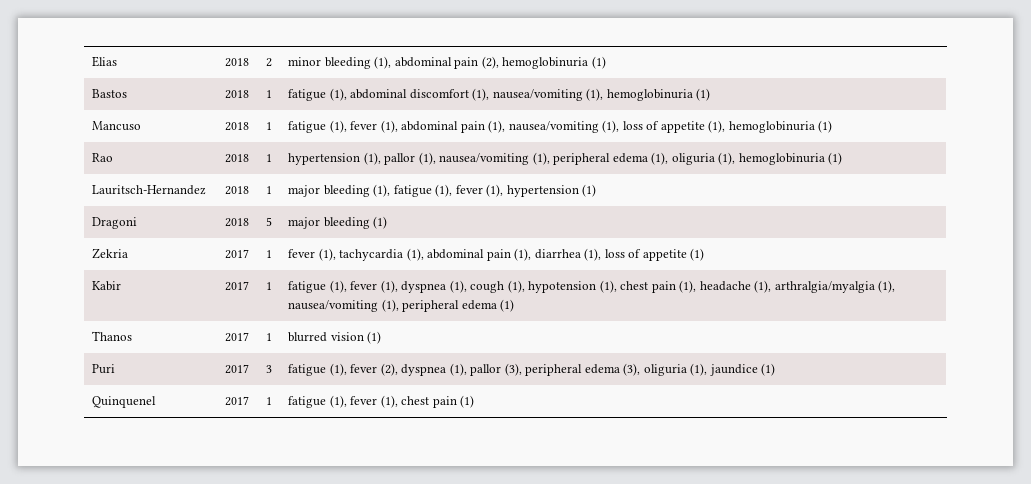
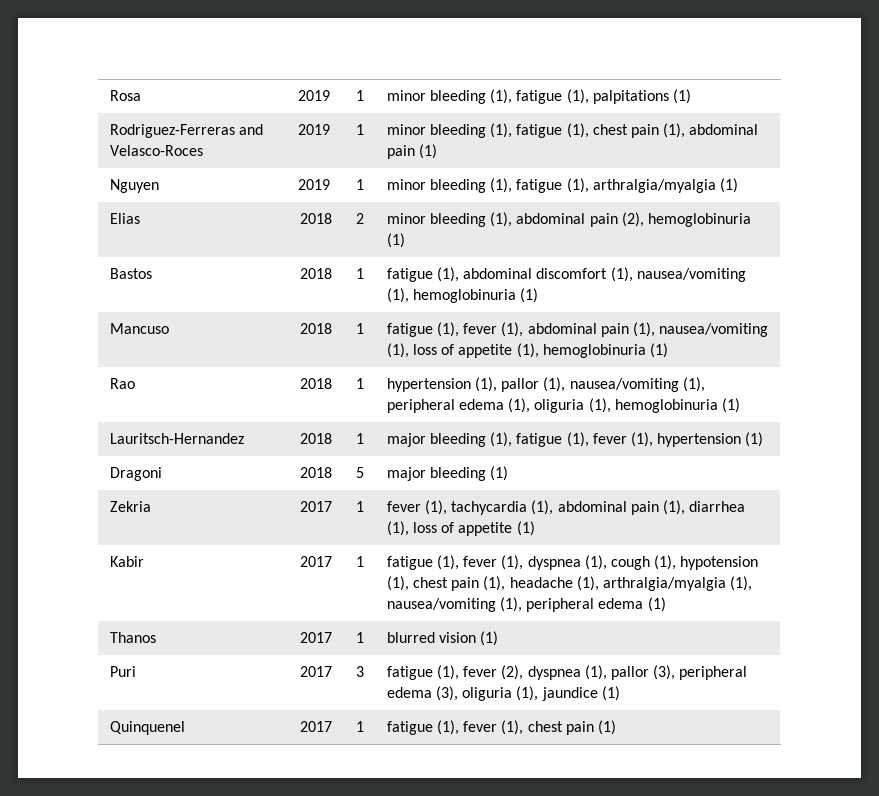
(92, 61) none -> [109,90,141,101] [297,90,330,101] [355,90,364,101] [386,89,691,104] [109,124,264,138] [109,145,203,156] [297,124,330,135] [355,124,364,135] [386,123,759,138] [386,144,438,159] [109,179,159,193] [297,179,330,190] [355,179,364,190] [386,178,738,193] Rosa | 2019 | 1 | minor bleeding (1), fatigue (1), palpitations (1) // Rodriguez-Ferreras and Velasco-Roces | 2019 | 1 | minor bleeding (1), fatigue (1), chest pain (1), abdominal pain (1) // Nguyen | 2019 | 1 | minor bleeding (1), fatigue (1), arthralgia/myalgia (1) //

